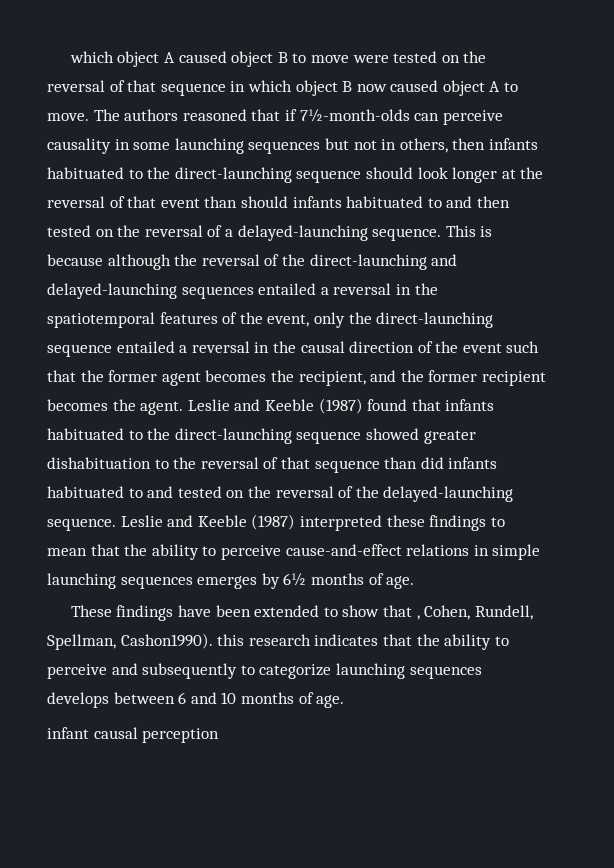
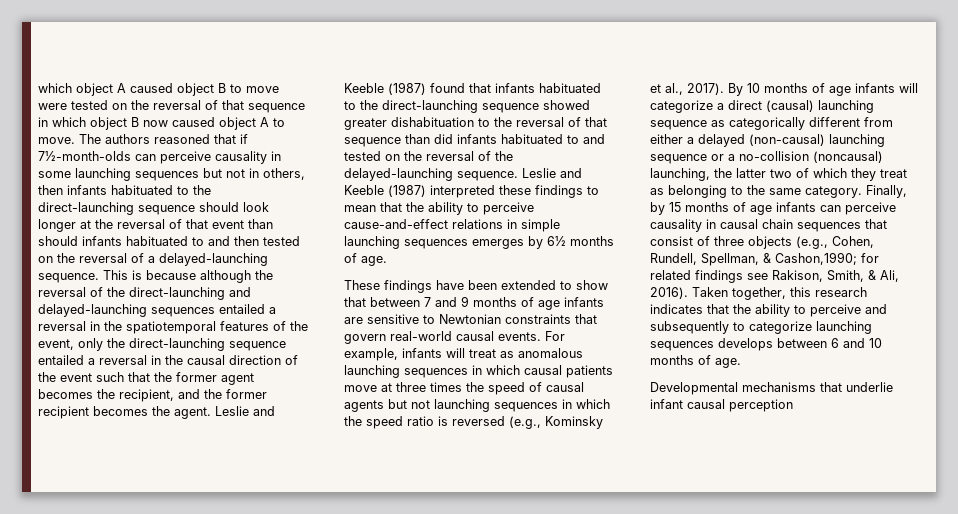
[416,605,533,620] [47,633,213,650] , Cohen, Rundell, Spellman, Cashon1990). -> [370,296,604,310] [344,314,597,324] [344,331,565,344] [344,348,583,361] [344,365,613,378] [344,382,584,395] [344,399,610,412] [344,416,603,429] [650,83,918,96] [650,100,874,113] [650,117,893,130] [650,134,885,147] [650,151,883,164] [650,168,907,181] [650,185,907,198] [650,202,896,215] [650,219,887,232] [650,236,874,249] [650,252,879,266] [650,270,899,283] [650,287,786,300] between 7 and 9 months of age infants are sensitive to Newtonian constraints that govern real-world causal events. For example, infants will treat as anomalous launching sequences in which causal patients move at three times the speed of causal agents but not launching sequences in which the speed ratio is reversed (e.g., Kominsky et al., 2017). By 10 months of age infants will categorize a direct (causal) launching sequence as categorically different from either a delayed (non-causal) launching sequence or a no-collision (noncausal) launching, the latter two of which they treat as belonging to the same category. Finally, by 15 months of age infants can perceive causality in causal chain sequences that consist of three objects (e.g., Cohen, Rundell, Spellman, & Cashon,1990; for related findings see Rakison, Smith, & Ali, 2016). Taken together,
(345, 701) none -> [650,382,893,395] Developmental mechanisms that underlie

